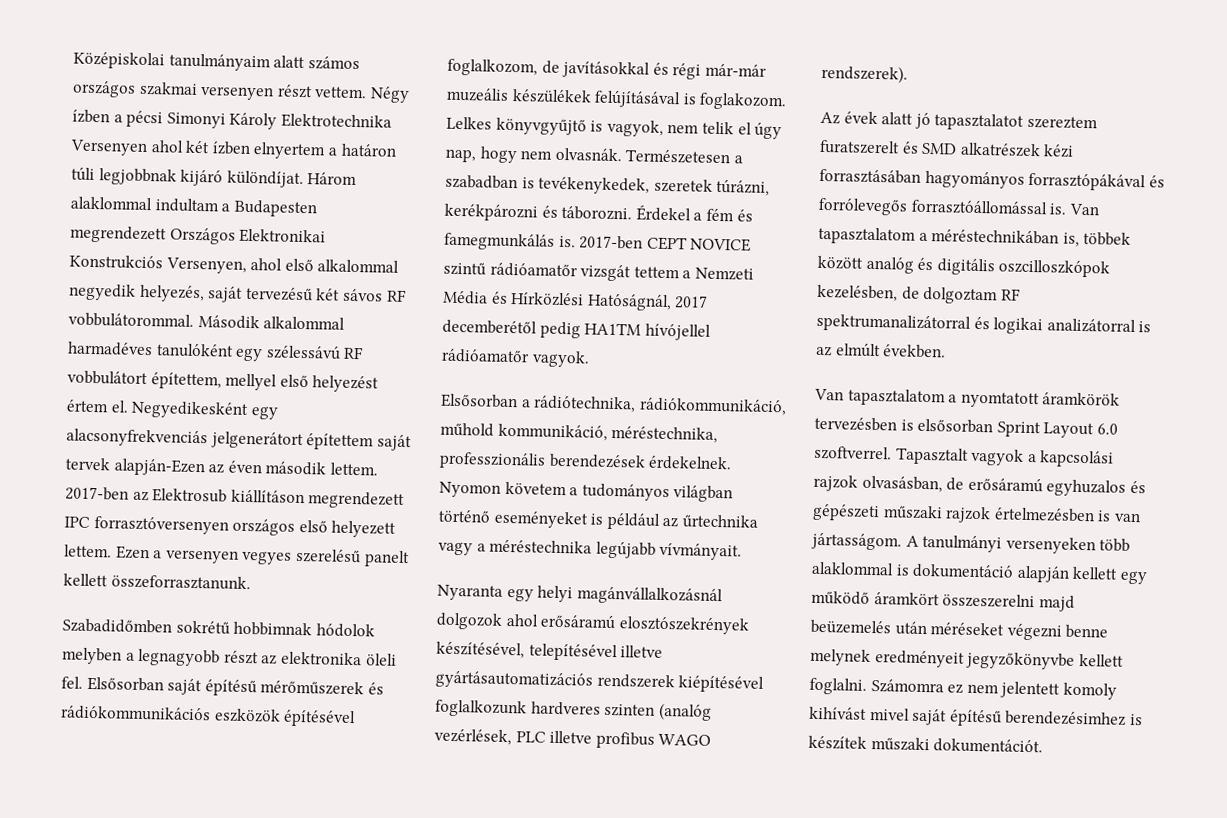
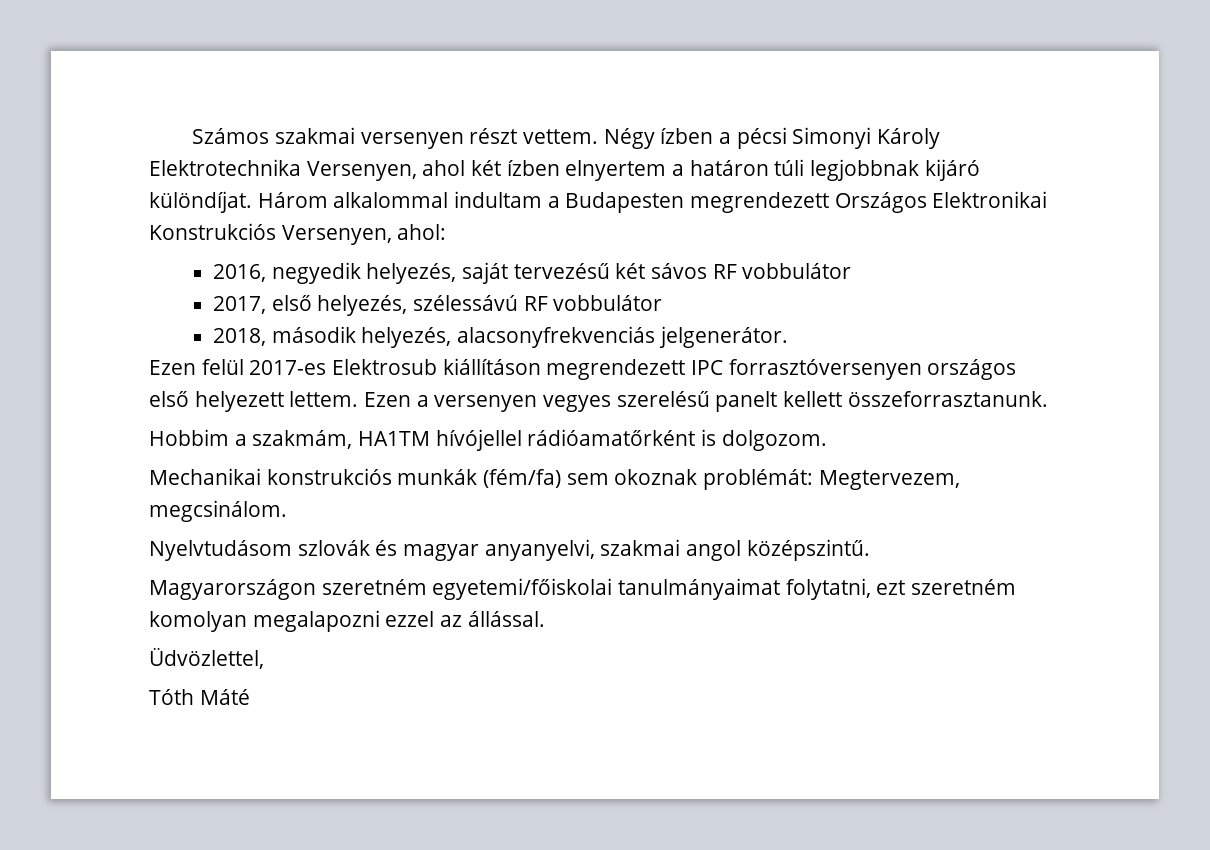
[73,51,360,72] [72,80,136,98] Középiskolai tanulmányaim alatt számos országos -> [192,128,270,144] Számos
[70,139,148,156] Versenyen -> [306,161,417,181] Versenyen,
[70,196,152,211] alaklommal -> [333,192,449,208] alkalommal
[250,258,400,273] ahol első alkalommal -> [397,224,447,240] [212,264,266,282] ahol: // 2016,
[68,312,346,330] [67,341,365,362] [67,370,380,393] [66,399,278,420] [66,428,412,452] [65,457,378,477] [65,486,149,502] vobbulátorommal. Második alkalommal harmadéves tanulóként egy szélessávú RF vobbulátort építettem, mellyel első helyezést értem el. Negyedikesként egy alacsonyfrekvenciás jelgenerátort építettem saját tervek alapján-Ezen az éven második lettem. 2017-ben az -> [742,263,852,279] [212,295,663,316] [212,326,788,348] [149,359,327,375] vobbulátor // 2017, első helyezés, szélessávú RF vobbulátor // 2018, második helyezés, alacsonyfrekvenciás jelgenerátor. // Ezen felül 2017-es
[62,618,375,638] [62,647,397,667] [61,676,384,697] [60,705,357,728] [447,58,767,80] [446,87,788,111] [446,116,783,140] [445,146,743,165] [445,174,771,196] [444,203,753,222] [444,232,752,252] [443,261,754,282] [442,290,709,312] [442,319,711,341] [441,348,590,368] [441,393,787,416] [440,422,719,444] [439,451,733,471] [439,481,734,503] [438,509,758,530] [438,539,743,561] [437,584,723,606] [436,612,750,635] [436,641,664,662] [435,670,765,693] [435,699,712,721] [434,728,712,749] [821,64,908,84] [820,111,1098,131] [819,139,1075,158] [819,168,1165,192] [818,197,1100,216] [818,226,1132,247] [817,255,1111,278] [817,284,1021,305] [816,313,1152,335] [816,342,947,359] [814,388,1121,409] [814,416,1118,439] [814,445,1115,468] [813,474,1146,497] [812,503,1141,524] [811,532,1131,555] [811,561,1147,585] [811,590,1075,612] [810,619,1109,641] [810,648,1124,670] [809,677,1117,700] [809,706,1143,727] [808,735,1044,754] Szabadidőmben sokrétű hobbimnak hódolok melyben a legnagyobb részt az elektronika öleli fel. Elsősorban saját építésű mérőműszerek és rádiókommunikációs eszközök építésével foglalkozom, de javításokkal és régi már-már muzeális készülékek felújításával is foglakozom. Lelkes könyvgyűjtő is vagyok, nem telik el úgy nap, hogy nem olvasnák. Természetesen a szabadban is tevékenykedek, szeretek túrázni, kerékpározni és táborozni. Érdekel a fém és famegmunkálás is. 2017-ben CEPT NOVICE szintű rádióamatőr vizsgát tettem a Nemzeti Média és Hírközlési Hatóságnál, 2017 decemberétől pedig HA1TM hívójellel rádióamatőr vagyok. // Elsősorban a rádiótechnika, rádiókommunikáció, műhold kommunikáció, méréstechnika, professzionális berendezések érdekelnek. Nyomon követem a tudományos világban történő eseményeket is például az űrtechnika vagy a méréstechnika legújabb vívmányait. // Nyaranta egy helyi magánvállalkozásnál dolgozok ahol erősáramú elosztószekrények készítésével, telepítésével illetve gyártásautomatizációs rendszerek kiépítésével foglalkozunk hardveres szinten (analóg vezérlések, PLC illetve profibus WAGO rendszerek). // Az évek alatt jó tapasztalatot szereztem furatszerelt és SMD alkatrészek kézi forrasztásában hagyományos forrasztópákával és forrólevegős forrasztóállomással is. Van tapasztalatom a méréstechnikában is, többek között analóg és digitális oszcilloszkópok kezelésben, de dolgoztam RF spektrumanalizátorral és logikai analizátorral is az elmúlt években. // Van tapasztalatom a nyomtatott áramkörök tervezésben is elsősorban Sprint Layout 6.0 szoftverrel. Tapasztalt vagyok a kapcsolási rajzok olvasásban, de erősáramú egyhuzalos és gépészeti műszaki rajzok értelmezésben is van jártasságom. A tanulmányi versenyeken több alaklommal is dokumentáció alapján kellett egy működő áramkört összeszerelni majd beüzemelés után méréseket végezni benne melynek eredményeit jegyzőkönyvbe kellett foglalni. Számomra ez nem jelentett komoly kihívást mivel saját építésű berendezésimhez is készítek műszaki dokumentációt. -> [149,429,827,451] [149,468,960,490] [149,500,287,522] [149,539,870,561] [149,578,1017,600] [149,610,545,632] [149,648,264,669] [149,689,250,705] Hobbim a szakmám, HA1TM hívójellel rádióamatőrként is dolgozom. // Mechanikai konstrukciós munkák (fém/fa) sem okoznak problémát: Megtervezem, megcsinálom. // Nyelvtudásom szlovák és magyar anyanyelvi, szakmai angol középszintű. // Magyarországon szeretném egyetemi/főiskolai tanulmányaimat folytatni, ezt szeretném komolyan megalapozni ezzel az állással. // Üdvözlettel, // Tóth Máté

